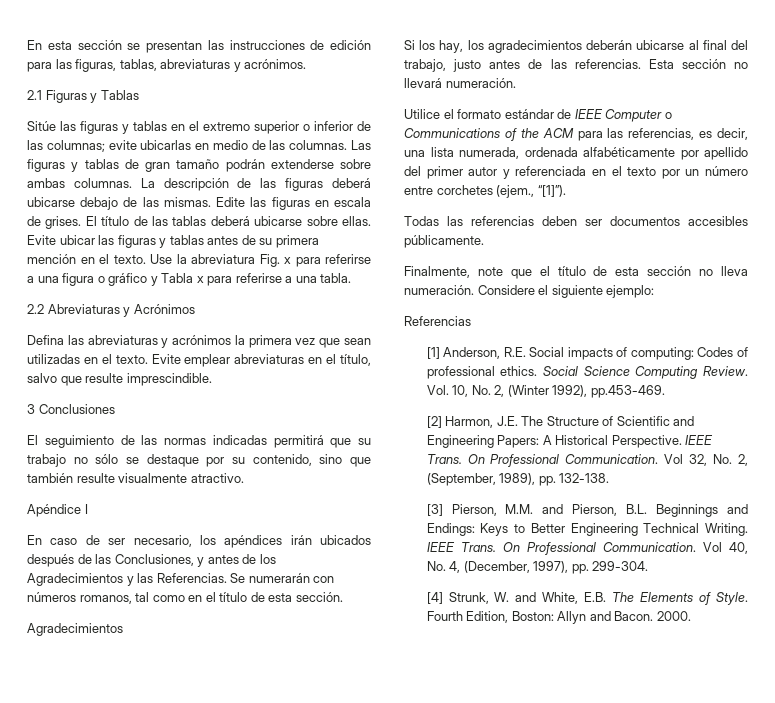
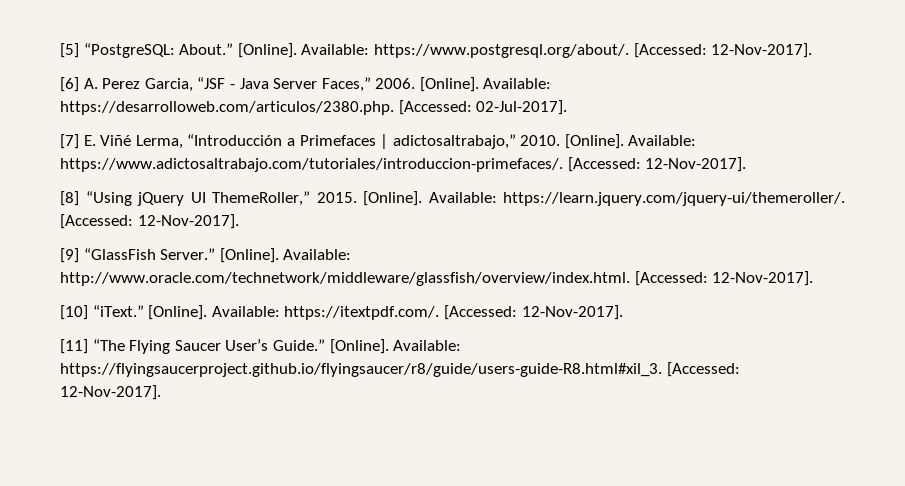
[27,40,371,53] [27,59,307,72] [27,90,139,103] [27,121,371,134] [27,140,371,152] [27,159,371,172] [27,178,371,191] [27,197,372,210] [27,216,371,229] [27,235,319,248] [27,254,371,267] [27,273,352,286] [27,304,195,317] [27,335,371,348] [27,354,372,367] [27,373,212,386] [27,404,115,414] [27,435,371,448] [27,454,371,467] [27,473,244,483] [27,504,88,517] [27,535,371,548] [27,554,276,567] [27,573,335,586] [27,592,343,604] [27,623,123,636] [404,40,748,53] [404,59,748,72] [404,78,516,88] [404,109,672,122] [404,128,748,141] [404,147,748,160] [404,166,748,179] [404,185,566,198] [404,216,748,226] [404,235,484,248] [404,266,748,279] [404,285,655,298] [404,316,471,326] [426,347,748,360] [426,366,748,379] [426,385,665,398] [426,416,695,428] [426,435,714,448] [426,454,748,467] [426,473,610,486] [426,504,748,517] [426,523,748,536] [426,542,748,555] [426,561,649,574] [426,592,749,605] [426,611,691,624] En esta sección se presentan las instrucciones de edición para las figuras, tablas, abreviaturas y acrónimos. // 2.1 Figuras y Tablas // Sitúe las figuras y tablas en el extremo superior o inferior de las columnas; evite ubicarlas en medio de las columnas. Las figuras y tablas de gran tamaño podrán extenderse sobre ambas columnas. La descripción de las figuras deberá ubicarse debajo de las mismas. Edite las figuras en escala de grises. El título de las tablas deberá ubicarse sobre ellas. Evite ubicar las figuras y tablas antes de su primera mención en el texto. Use la abreviatura Fig. x para referirse a una figura o gráfico y Tabla x para referirse a una tabla. // 2.2 Abreviaturas y Acrónimos // Defina las abreviaturas y acrónimos la primera vez que sean utilizadas en el texto. Evite emplear abreviaturas en el título, salvo que resulte imprescindible. // 3 Conclusiones // El seguimiento de las normas indicadas permitirá que su trabajo no sólo se destaque por su contenido, sino que también resulte visualmente atractivo. // Apéndice I // En caso de ser necesario, los apéndices irán ubicados después de las Conclusiones, y antes de los Agradecimientos y las Referencias. Se numerarán con números romanos, tal como en el título de esta sección. // Agradecimientos // Si los hay, los agradecimientos deberán ubicarse al final del trabajo, justo antes de las referencias. Esta sección no llevará numeración. // Utilice el formato estándar de IEEE Computer o Communications of the ACM para las referencias, es decir, una lista numerada, ordenada alfabéticamente por apellido del primer autor y referenciada en el texto por un número entre corchetes (ejem., “[1]”). // Todas las referencias deben ser documentos accesibles públicamente. // Finalmente, note que el título de esta sección no lleva numeración. Considere el siguiente ejemplo: // Referencias // [1] Anderson, R.E. Social impacts of computing: Codes of professional ethics. Social Science Computing Review. Vol. 10, No. 2, (Winter 1992), pp.453-469. // [2] Harmon, J.E. The Structure of Scientific and Engineering Papers: A Historical Perspective. IEEE Trans. On Professional Communication. Vol 32, No. 2, (September, 1989), pp. 132-138. // [3] Pierson, M.M. and Pierson, B.L. Beginnings and Endings: Keys to Better Engineering Technical Writing. IEEE Trans. On Professional Communication. Vol 40, No. 4, (December, 1997), pp. 299-304. // [4] Strunk, W. and White, E.B. The Elements of Style. Fourth Edition, Boston: Allyn and Bacon. 2000. -> [60,43,813,58] [60,77,552,92] [60,100,568,115] [60,134,697,149] [60,157,747,172] [60,191,845,206] [60,214,239,229] [60,248,352,263] [60,271,814,286] [60,305,623,320] [60,339,462,354] [60,362,740,377] [60,385,161,400] [5] “PostgreSQL: About.” [Online]. Available: https://www.postgresql.org/about/. [Accessed: 12-Nov-2017]. // [6] A. Perez Garcia, “JSF - Java Server Faces,” 2006. [Online]. Available: https://desarrolloweb.com/articulos/2380.php. [Accessed: 02-Jul-2017]. // [7] E. Viñé Lerma, “Introducción a Primefaces | adictosaltrabajo,” 2010. [Online]. Available: https://www.adictosaltrabajo.com/tutoriales/introduccion-primefaces/. [Accessed: 12-Nov-2017]. // [8] “Using jQuery UI ThemeRoller,” 2015. [Online]. Available: https://learn.jquery.com/jquery-ui/themeroller/. [Accessed: 12-Nov-2017]. // [9] “GlassFish Server.” [Online]. Available: http://www.oracle.com/technetwork/middleware/glassfish/overview/index.html. [Accessed: 12-Nov-2017]. // [10] “iText.” [Online]. Available: https://itextpdf.com/. [Accessed: 12-Nov-2017]. // [11] “The Flying Saucer User’s Guide.” [Online]. Available: https://flyingsaucerproject.github.io/flyingsaucer/r8/guide/users-guide-R8.html#xil_3. [Accessed: 12-Nov-2017].

